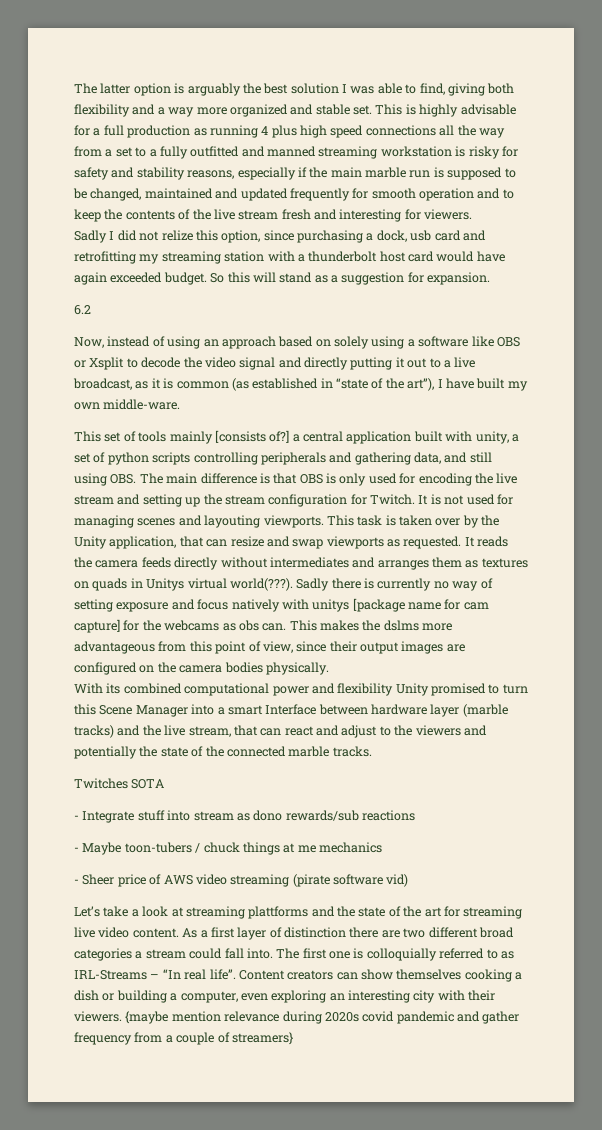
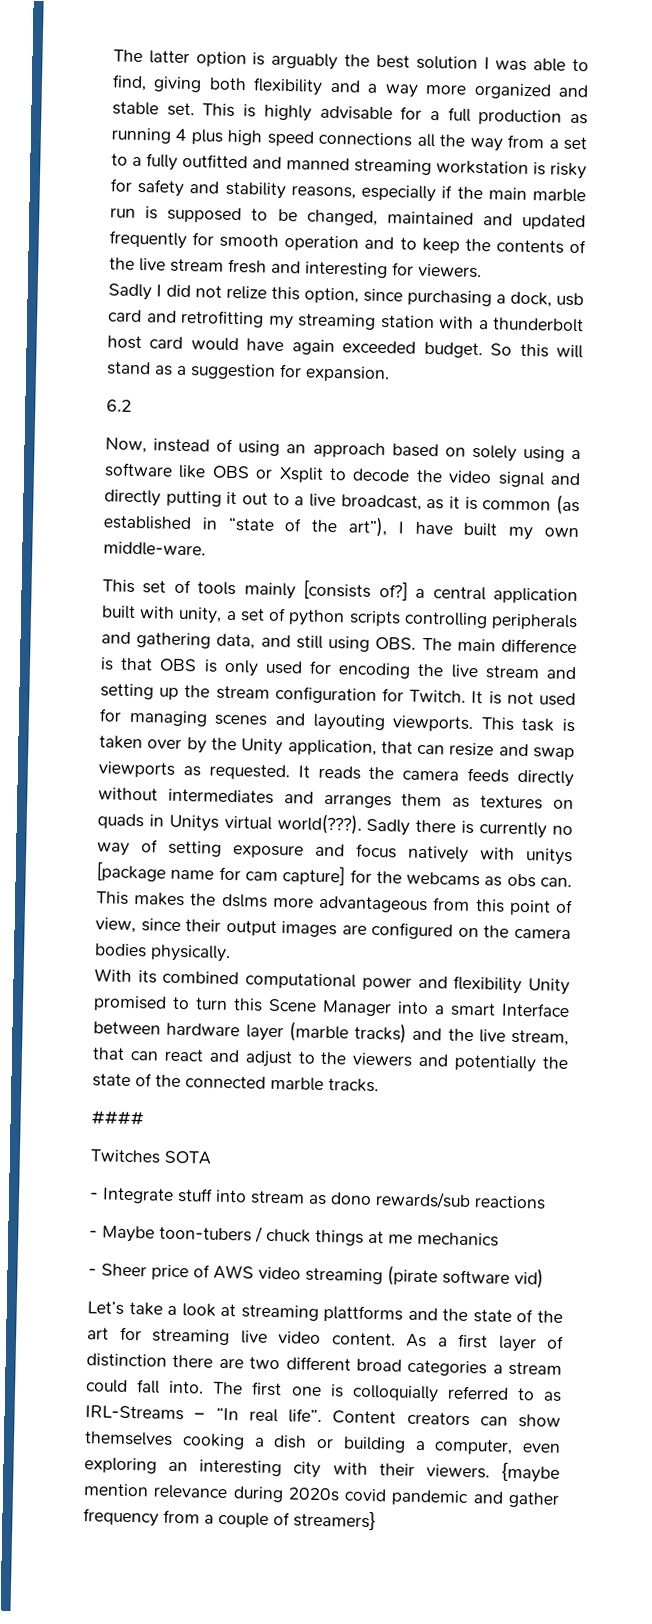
(372, 751) none -> [91,1110,144,1126] // ####

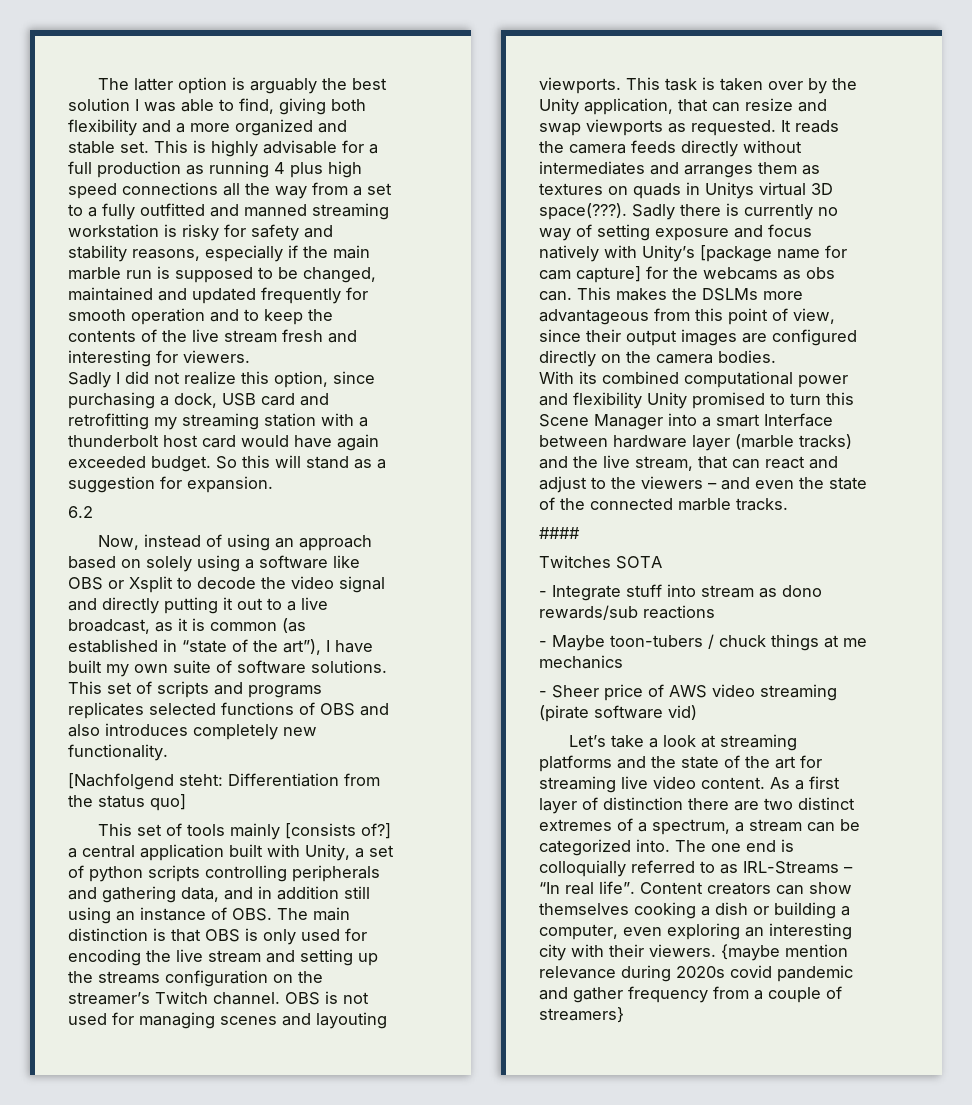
[384,84,418,98] way -> (185, 128) none
[226,285,267,300] relize -> [184,371,236,385] realize
[556,292,584,307] usb -> [222,393,256,406] USB
[103,541,206,557] middle-ware. -> [173,660,387,674] [68,681,322,698] [68,702,389,719] [68,723,317,740] [68,744,168,761] [68,773,380,790] [68,794,186,811] suite of software solutions. This set of scripts and programs replicates selected functions of OBS and also introduces completely new functionality. // [Nachfolgend steht: Differentiation from the status quo]
[178,606,223,624] unity, -> [305,844,350,861] Unity,
[295,635,371,652] still using -> [258,886,370,900] [68,907,227,924] in addition still using an instance of
[501,638,577,654] difference -> [68,928,148,941] distinction
[215,685,484,705] stream configuration for Twitch. It -> [98,970,323,987] [68,991,320,1005] streams configuration on the streamer’s Twitch channel. OBS
[276,812,362,835] world(???). -> [811,183,833,195] [539,203,627,220] 3D space(???).
[525,848,573,866] unitys -> [642,245,695,262] Unity’s
[221,893,268,908] dslms -> [702,288,758,301] DSLMs
(454, 930) none -> [539,350,596,367] directly
[94,943,231,963] bodies physically. -> [718,350,776,363] bodies.
[418,1053,538,1073] and potentially -> [708,477,794,490] – and even
[323,1305,404,1323] plattforms -> [539,755,612,772] platforms
[285,1356,562,1377] [86,1379,322,1397] different broad categories a stream could fall into. The first one -> [798,797,855,810] [539,818,860,835] [539,839,776,856] distinct extremes of a spectrum, a stream can be categorized into. The one end

